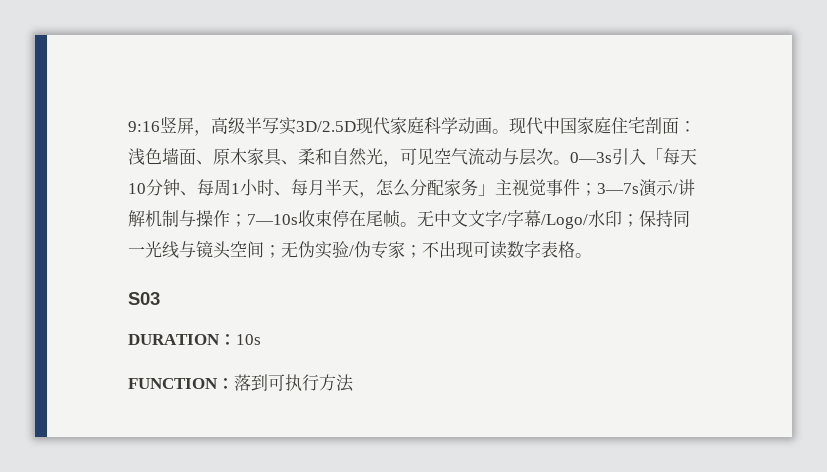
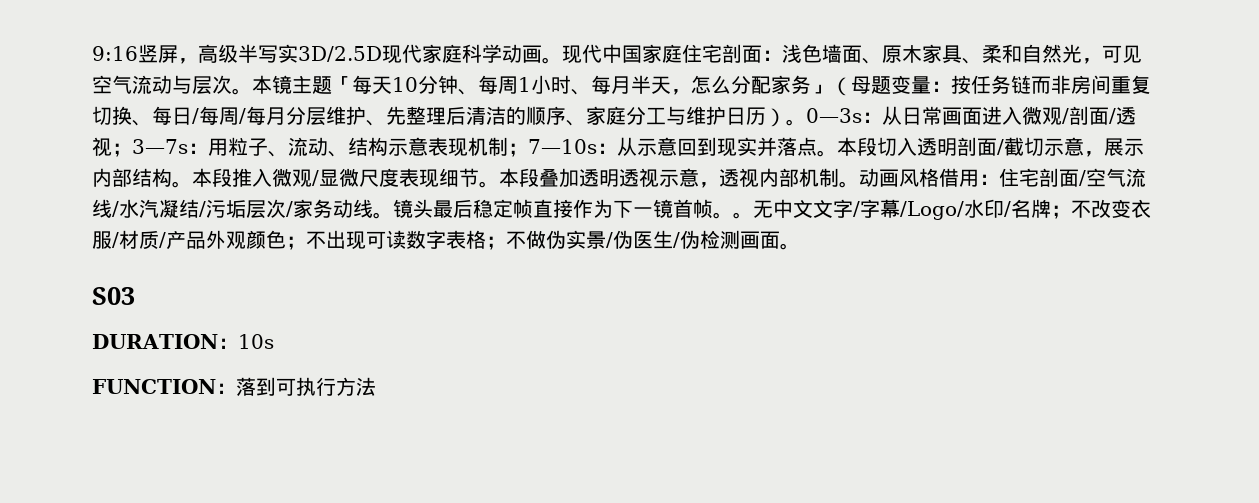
[570,148,646,165] 0—3s引入 -> [252,75,332,94] 本镜主题
[495,179,695,197] [128,210,401,228] 主视觉事件；3—7s演示/讲解机制与操作；7—10s收束停在尾帧 -> [831,75,1151,96] [92,106,1136,127] [92,137,1144,157] [92,168,1146,188] [92,199,733,219] （母题变量：按任务链而非房间重复切换、每日/每周/每月分层维护、先整理后清洁的顺序、家庭分工与维护日历）。0—3s：从日常画面进入微观/剖面/透视；3—7s：用粒子、流动、结构示意表现机制；7—10s：从示意回到现实并落点。本段切入透明剖面/截切示意，展示内部结构。本段推入微观/显微尺度表现细节。本段叠加透明透视示意，透视内部机制。动画风格借用：住宅剖面/空气流线/水汽凝结/污垢层次/家务动线。镜头最后稳定帧直接作为下一镜首帧。
[622,210,690,227] [128,240,405,259] ；保持同一光线与镜头空间；无伪实验/伪专家 -> [1004,199,1151,219] [92,230,286,249] /名牌；不改变衣服/材质/产品外观颜色
(575, 249) none -> [486,230,780,250] ；不做伪实景/伪医生/伪检测画面

